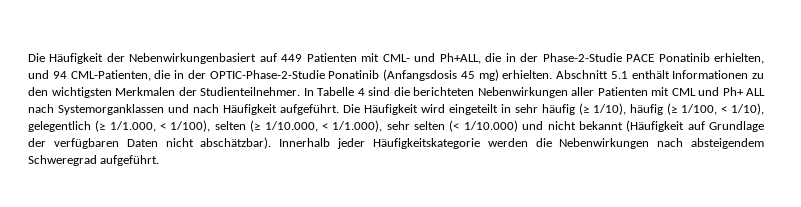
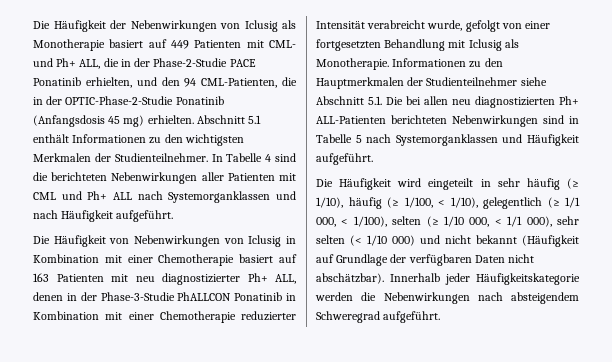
[129,53,257,64] Nebenwirkungenbasiert -> [130,20,296,32] [33,39,144,51] Nebenwirkungen von Iclusig als Monotherapie basiert
[439,53,481,64] Ph+ALL, -> [56,58,101,69] Ph+ ALL,
(49, 74) none -> [161,77,180,86] den
(339, 109) none -> [33,235,296,247] [33,254,297,266] [33,273,296,285] [33,292,296,301] [33,311,296,323] [316,20,551,32] [316,39,519,51] [316,58,503,70] [316,77,547,89] [316,96,579,108] [316,115,579,127] [316,134,579,146] [316,153,373,165] // Die Häufigkeit von Nebenwirkungen von Iclusig in Kombination mit einer Chemotherapie basiert auf 163 Patienten mit neu diagnostizierter Ph+ ALL, denen in der Phase-3-Studie PhALLCON Ponatinib in Kombination mit einer Chemotherapie reduzierter Intensität verabreicht wurde, gefolgt von einer fortgesetzten Behandlung mit Iclusig als Monotherapie. Informationen zu den Hauptmerkmalen der Studienteilnehmer siehe Abschnitt 5.1. Die bei allen neu diagnostizierten Ph+ ALL-Patienten berichteten Nebenwirkungen sind in Tabelle 5 nach Systemorganklassen und Häufigkeit aufgeführt. //
[109,121,156,132] 1/1.000, -> [565,197,580,208] [316,217,336,227] 1/1 000,
[264,120,383,132] 1/10.000, < 1/1.000), -> [444,216,552,227] 1/10 000, < 1/1 000),
[463,120,518,132] 1/10.000) -> [367,235,415,246] 1/10 000)

